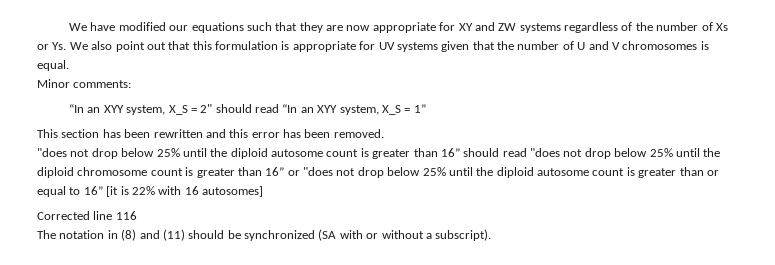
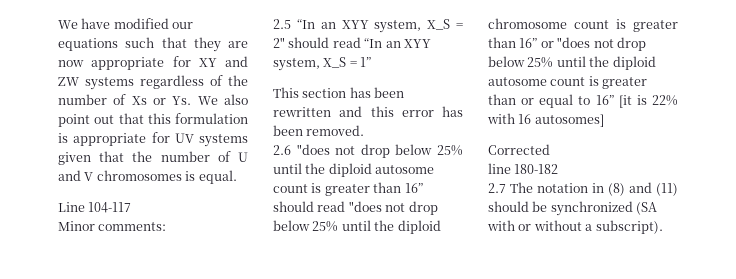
(69, 65) none -> [58,202,132,213] // Line 104-117
(132, 84) none -> [273,19,291,29] 2.5
(384, 133) none -> [273,145,291,155] 2.6
[93,211,137,220] line 116 // -> [488,163,559,174] [488,183,506,193] // line 180-182 // 2.7

